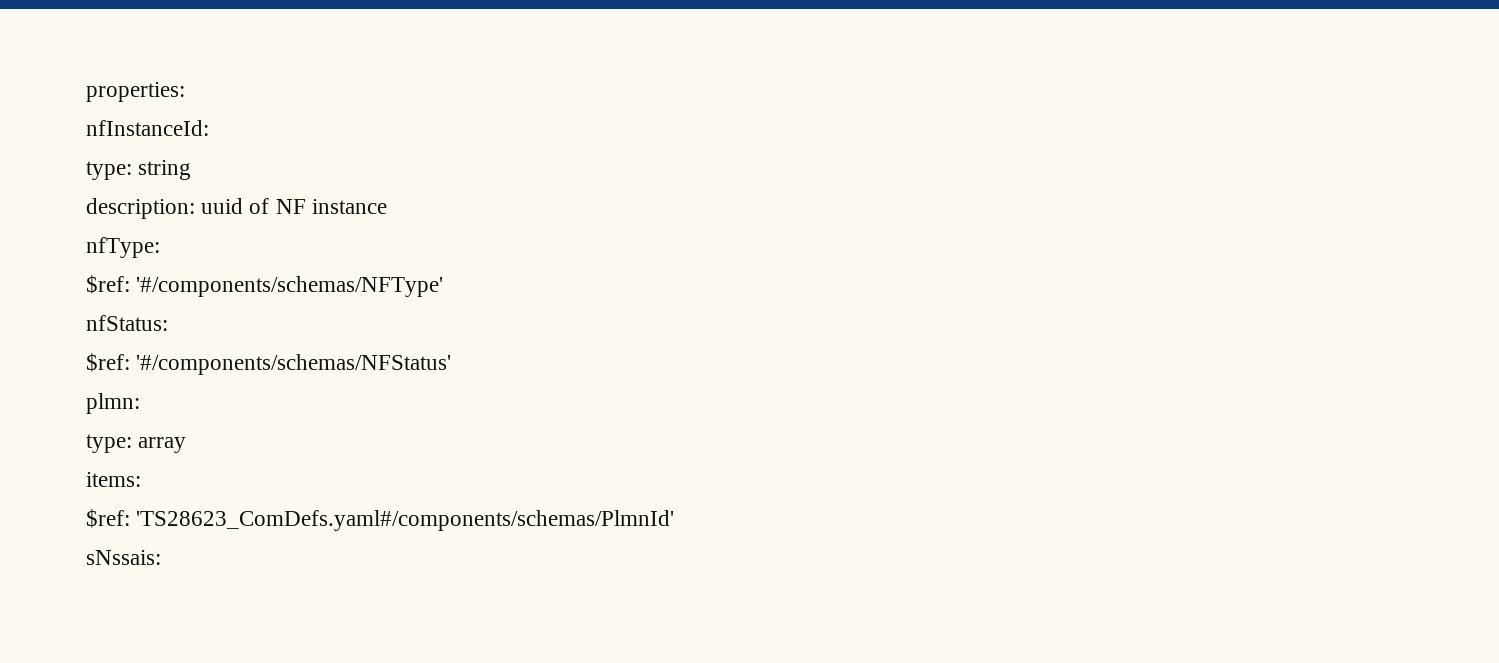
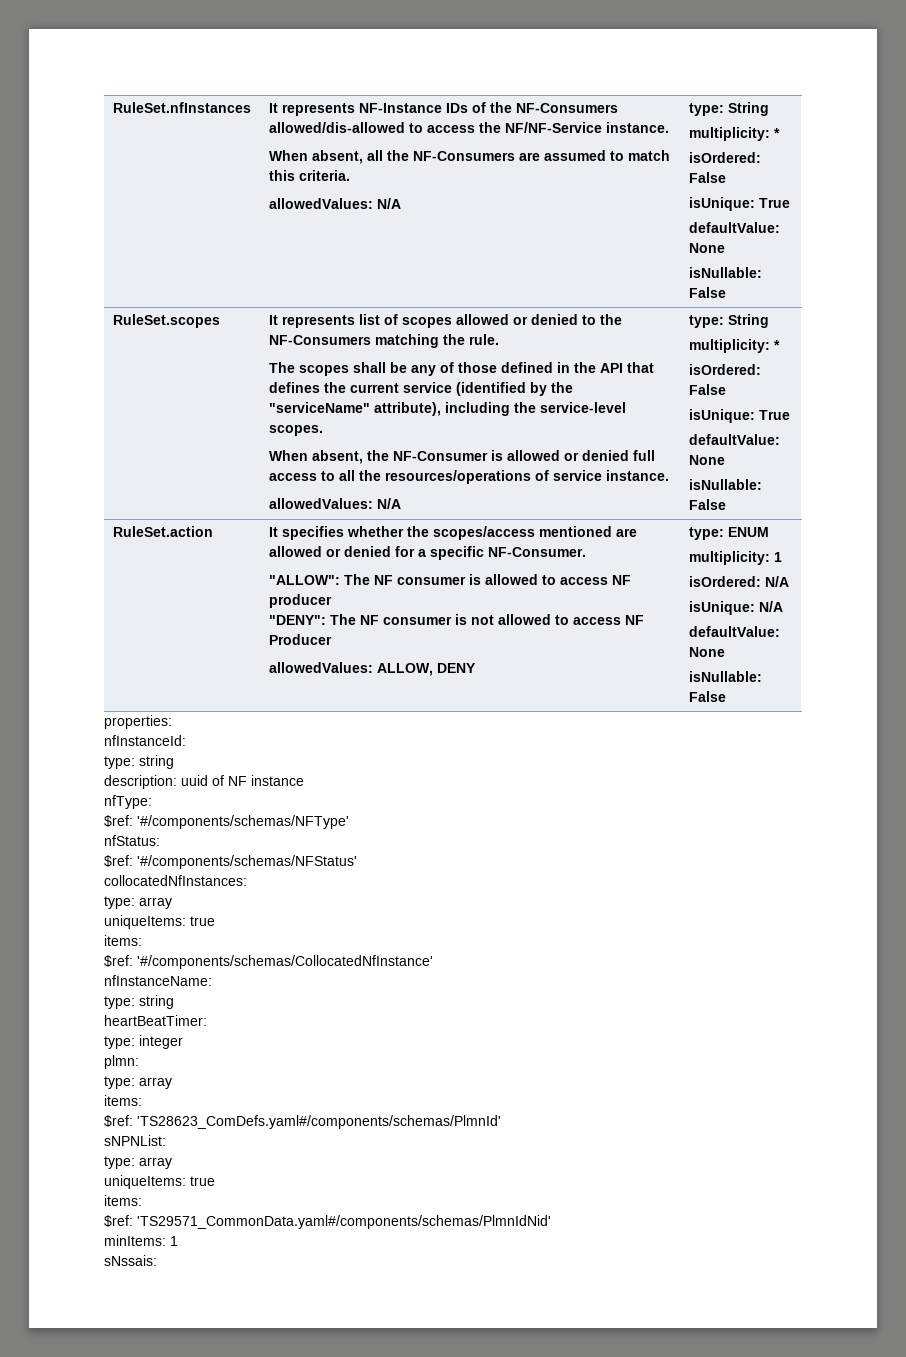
(86, 92) none -> [112,102,251,113] [268,102,618,116] [268,122,669,133] [268,150,670,164] [268,170,350,181] [268,198,401,209] [688,102,769,116] [688,127,780,141] [688,152,761,163] [688,172,726,183] [688,197,790,211] [688,222,780,233] [688,243,725,253] [688,267,762,278] [688,287,726,298] [112,314,220,328] [268,314,622,328] [268,334,499,348] [268,362,654,376] [268,382,573,396] [268,402,626,416] [268,425,323,436] [268,450,655,464] [268,470,669,484] [268,498,401,509] [688,314,769,328] [688,339,780,353] [688,364,761,375] [688,384,726,395] [688,409,790,423] [688,434,780,445] [688,455,725,465] [688,479,762,490] [688,499,726,510] [112,526,213,537] [268,526,637,540] [268,546,586,560] [268,574,631,585] [268,594,332,608] [268,614,644,625] [268,634,332,645] [268,662,476,676] [688,527,769,540] [688,551,782,565] [688,576,789,587] [688,601,783,615] [688,626,780,637] [688,647,725,657] [688,671,762,682] [688,691,726,702] RuleSet.nfInstances | It represents NF-Instance IDs of the NF-Consumers allowed/dis-allowed to access the NF/NF-Service instance. // When absent, all the NF-Consumers are assumed to match this criteria. // allowedValues: N/A | type: String // multiplicity: * // isOrdered: False // isUnique: True // defaultValue: None // isNullable: False // RuleSet.scopes | It represents list of scopes allowed or denied to the NF-Consumers matching the rule. // The scopes shall be any of those defined in the API that defines the current service (identified by the "serviceName" attribute), including the service-level scopes. // When absent, the NF-Consumer is allowed or denied full access to all the resources/operations of service instance. // allowedValues: N/A | type: String // multiplicity: * // isOrdered: False // isUnique: True // defaultValue: None // isNullable: False // RuleSet.action | It specifies whether the scopes/access mentioned are allowed or denied for a specific NF-Consumer. // "ALLOW": The NF consumer is allowed to access NF producer // "DENY": The NF consumer is not allowed to access NF Producer // allowedValues: ALLOW, DENY | type: ENUM // multiplicity: 1 // isOrdered: N/A // isUnique: N/A // defaultValue: None // isNullable: False //
(452, 364) none -> [104,875,247,886] [104,896,172,909] [104,915,215,929] [104,935,142,946] [104,955,433,969] [104,975,212,986] [104,995,174,1009] [104,1015,207,1026] [104,1035,183,1049] // collocatedNfInstances: // type: array // uniqueItems: true // items: // $ref: '#/components/schemas/CollocatedNfInstance' // nfInstanceName: // type: string // heartBeatTimer: // type: integer
(675, 520) none -> [104,1135,166,1146] [104,1156,172,1169] [104,1175,215,1189] [104,1195,142,1206] [104,1215,551,1229] [104,1235,178,1246] // sNPNList: // type: array // uniqueItems: true // items: // $ref: 'TS29571_CommonData.yaml#/components/schemas/PlmnIdNid' // minItems: 1

